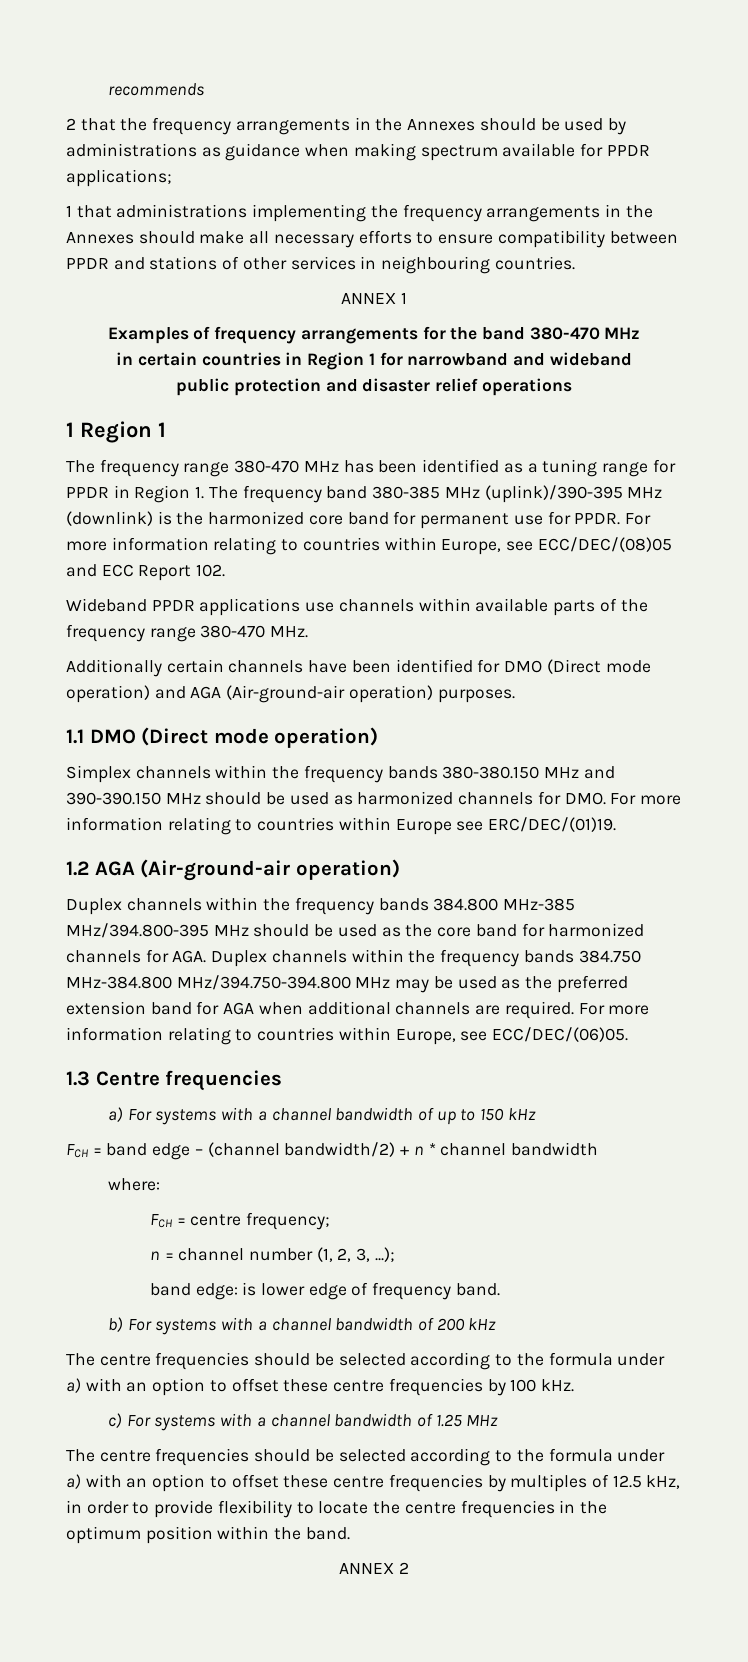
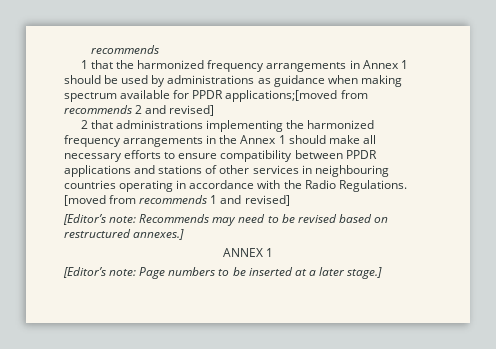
[66,118,76,130] 2 -> [80,60,88,69] 1
[152,117,476,135] frequency arrangements in the Annexes -> [137,60,408,72] harmonized frequency arrangements in Annex 1
[66,169,172,187] [66,205,72,217] applications; // 1 -> [225,90,368,102] [64,105,215,116] [80,120,88,129] applications;[moved from recommends 2 and revised] // 2
[402,204,653,222] [66,232,134,244] frequency arrangements in the Annexes -> [307,120,375,129] [64,135,286,147] harmonized frequency arrangements in the Annex 1
(109, 263) none -> [64,165,131,177] applications
[494,256,575,270] [341,292,407,304] [107,326,641,344] [116,352,632,370] [176,378,572,396] [66,421,166,443] [66,459,676,477] [66,485,663,503] [66,511,651,529] [66,537,672,555] [66,564,226,581] [66,598,648,616] [66,624,309,642] [66,659,651,677] [66,685,515,703] [66,727,379,748] [66,765,615,783] [66,791,681,805] [66,817,617,835] [66,859,400,881] [66,897,576,915] [66,923,645,938] [66,949,641,967] [66,975,628,993] [66,1001,650,1019] [66,1027,629,1045] [66,1070,283,1091] [107,1107,536,1125] [66,1142,598,1160] [107,1178,160,1191] [149,1212,331,1230] [149,1247,395,1262] [149,1282,500,1300] [107,1317,497,1335] [66,1352,666,1370] [66,1378,574,1396] [107,1413,499,1431] [66,1448,666,1466] [66,1474,681,1492] [66,1500,607,1518] [66,1526,350,1544] [339,1562,409,1574] countries. // ANNEX 1 // Examples of frequency arrangements for the band 380-470 MHz // in certain countries in Region 1 for narrowband and wideband // public protection and disaster relief operations // 1 Region 1 // The frequency range 380-470 MHz has been identified as a tuning range for PPDR in Region 1. The frequency band 380-385 MHz (uplink)/390-395 MHz (downlink) is the harmonized core band for permanent use for PPDR. For more information relating to countries within Europe, see ECC/DEC/(08)05 and ECC Report 102. // Wideband PPDR applications use channels within available parts of the frequency range 380-470 MHz. // Additionally certain channels have been identified for DMO (Direct mode operation) and AGA (Air-ground-air operation) purposes. // 1.1 DMO (Direct mode operation) // Simplex channels within the frequency bands 380-380.150 MHz and 390-390.150 MHz should be used as harmonized channels for DMO. For more information relating to countries within Europe see ERC/DEC/(01)19. // 1.2 AGA (Air-ground-air operation) // Duplex channels within the frequency bands 384.800 MHz-385 MHz/394.800-395 MHz should be used as the core band for harmonized channels for AGA. Duplex channels within the frequency bands 384.750 MHz-384.800 MHz/394.750-394.800 MHz may be used as the preferred extension band for AGA when additional channels are required. For more information relating to countries within Europe, see ECC/DEC/(06)05. // 1.3 Centre frequencies // a) For systems with a channel bandwidth of up to 150 kHz // FCH = band edge – (channel bandwidth/2) + n * channel bandwidth // where: // FCH = centre frequency; // n = channel number (1, 2, 3, ...); // band edge: is lower edge of frequency band. // b) For systems with a channel bandwidth of 200 kHz // The centre frequencies should be selected according to the formula under a) with an option to offset these centre frequencies by 100 kHz. // c) For systems with a channel bandwidth of 1.25 MHz // The centre frequencies should be selected according to the formula under a) with an option to offset these centre frequencies by multiples of 12.5 kHz, in order to provide flexibility to locate the centre frequencies in the optimum position within the band. // ANNEX 2 -> [64,180,407,192] [64,195,290,206] [63,214,388,226] [64,229,185,240] [222,248,274,257] [63,267,383,279] countries operating in accordance with the Radio Regulations. [moved from recommends 1 and revised] // [Editor’s note: Recommends may need to be revised based on restructured annexes.] // ANNEX 1 // [Editor’s note: Page numbers to be inserted at a later stage.]

